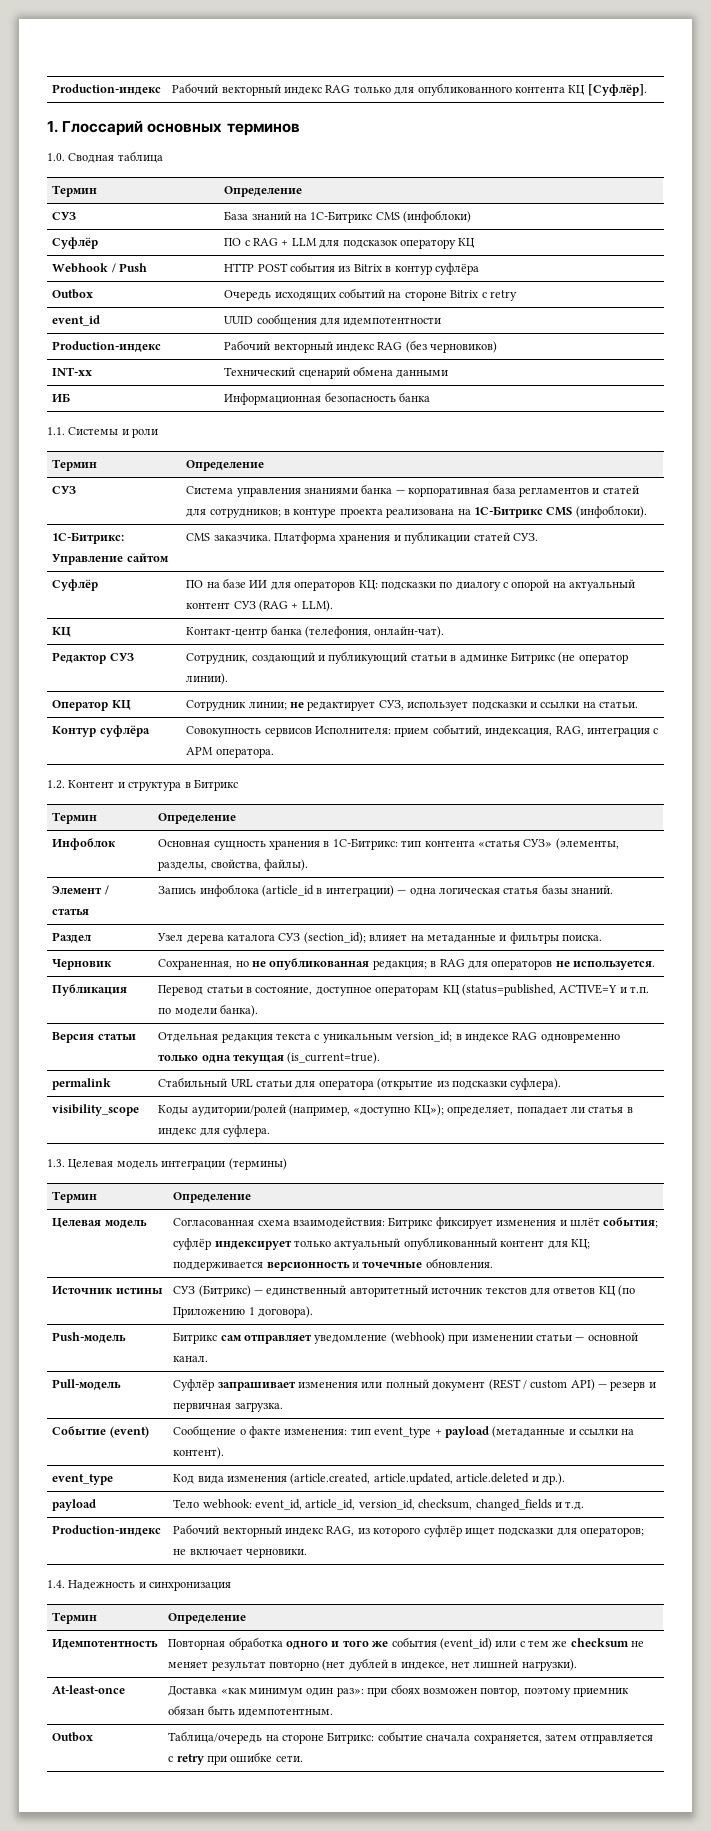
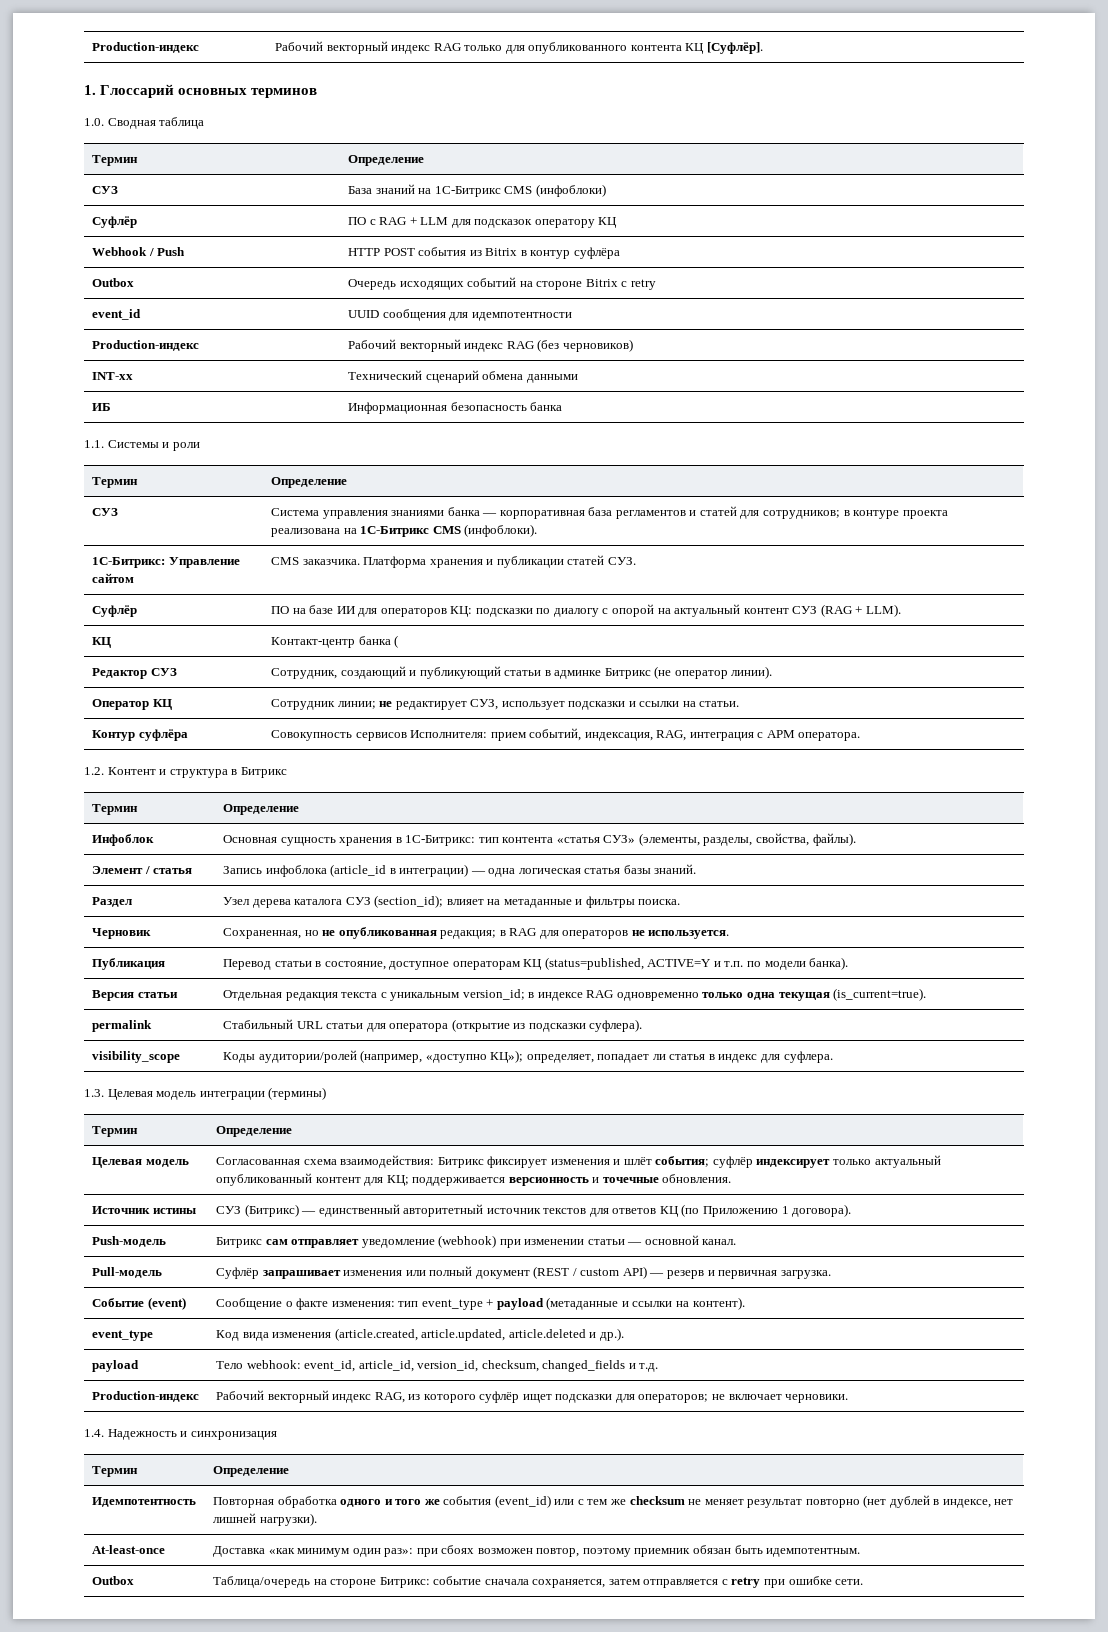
[305,626,445,638] (телефония, онлайн-чат). -> [394,635,399,648] (

